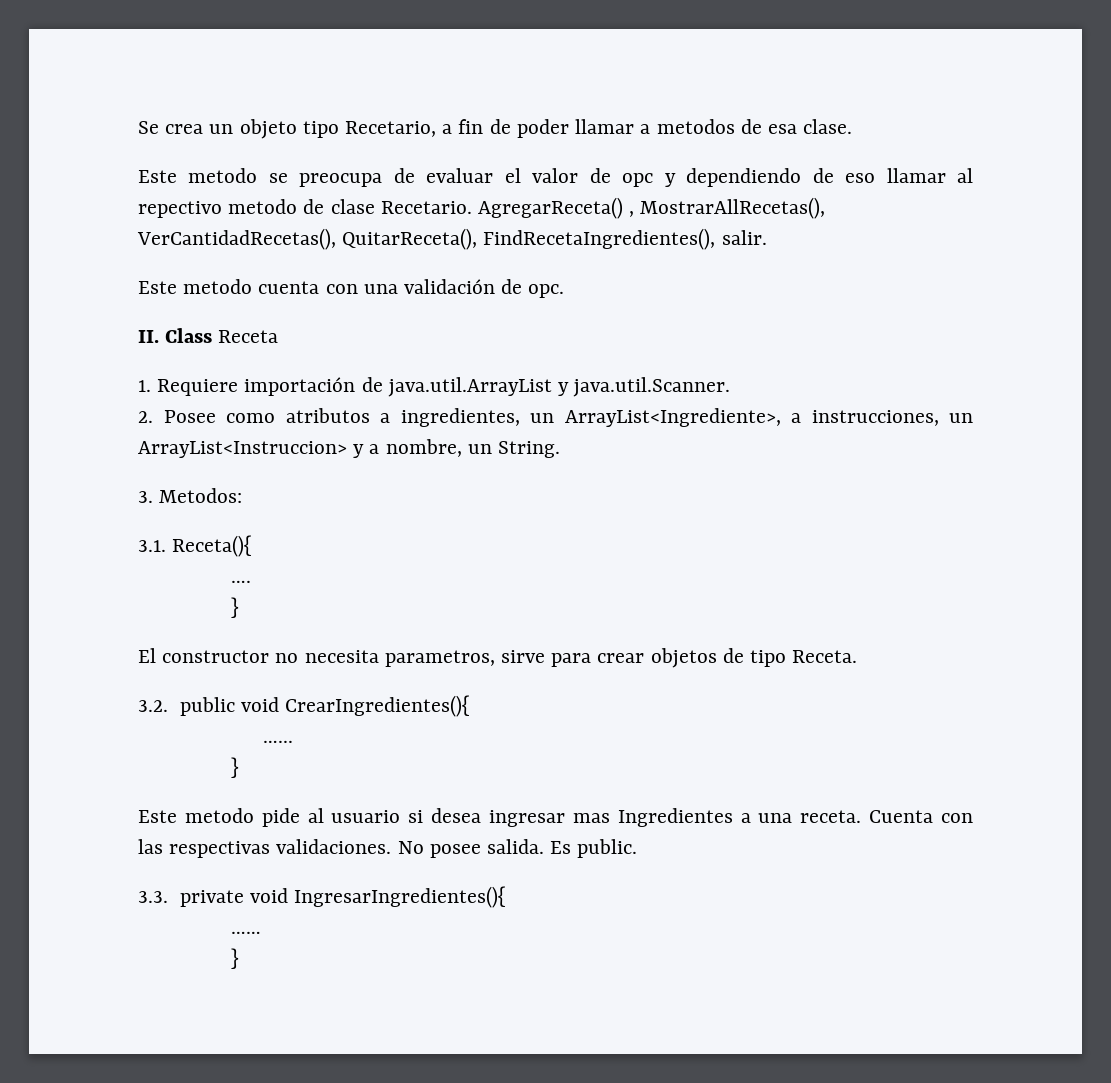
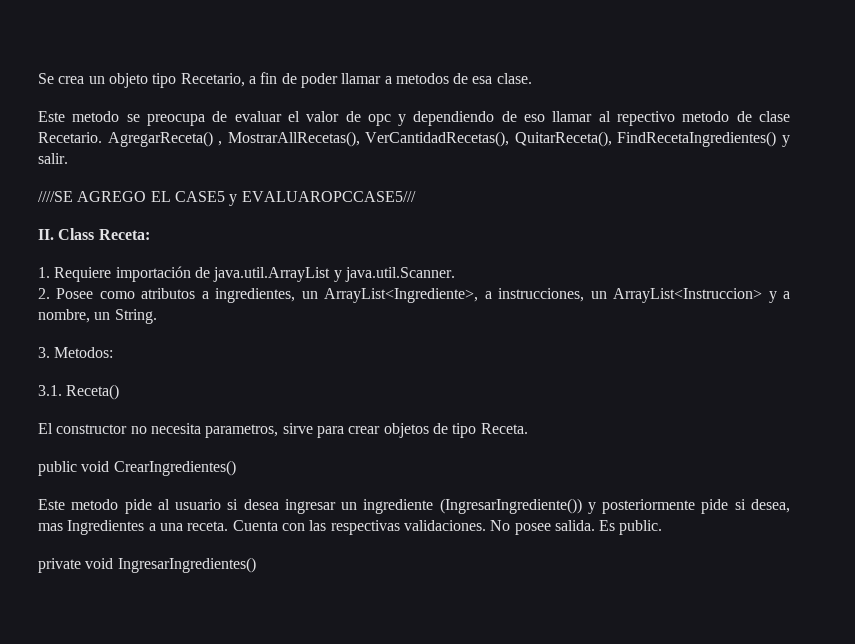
[483,228,716,250] FindRecetaIngredientes(), -> [617,131,790,147] FindRecetaIngredientes() y
[138,279,565,298] Este metodo cuenta con una validación de opc. -> [38,191,416,206] ////SE AGREGO EL CASE5 y EVALUAROPCCASE5///
[218,330,279,343] Receta -> [98,229,150,240] Receta:
[172,535,253,557] [231,580,252,583] [231,597,240,618] Receta(){ // …. // } -> [66,384,120,400] Receta()
[138,700,168,712] 3.2. -> (528, 428) none
[284,695,470,717] [262,740,293,743] [231,757,240,778] CrearIngredientes(){ // …... // } -> [113,460,236,476] CrearIngredientes()
(565, 818) none -> [341,498,790,514] un ingrediente (IngresarIngrediente()) y posteriormente pide si desea,
[138,891,168,903] 3.3. -> (663, 527) none
[293,886,506,908] [231,931,262,934] [231,948,240,969] IngresarIngredientes(){ // …… // } -> [117,557,256,573] IngresarIngredientes()

